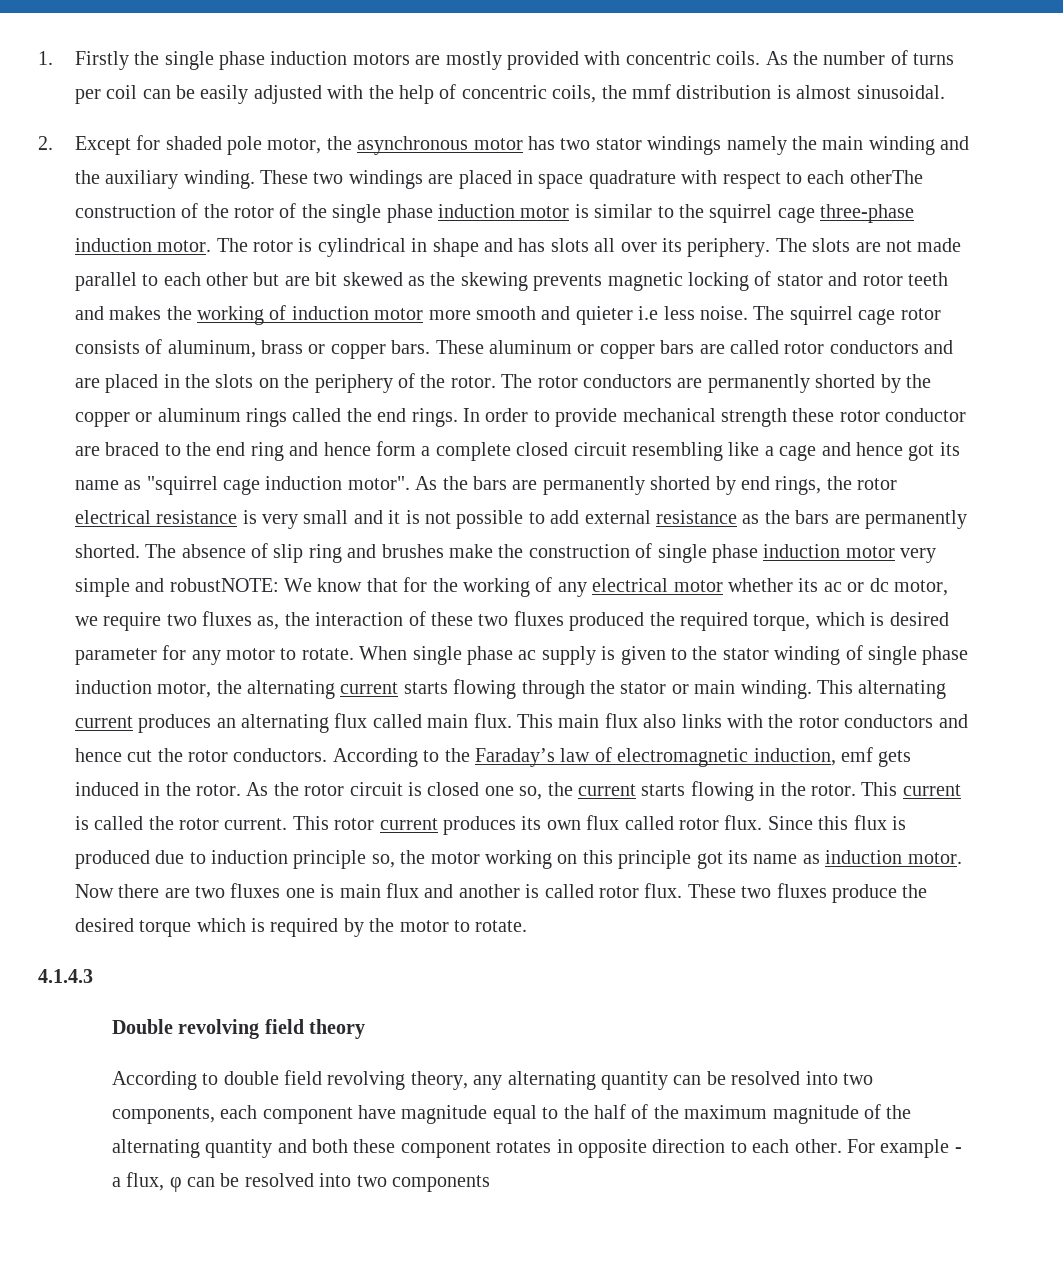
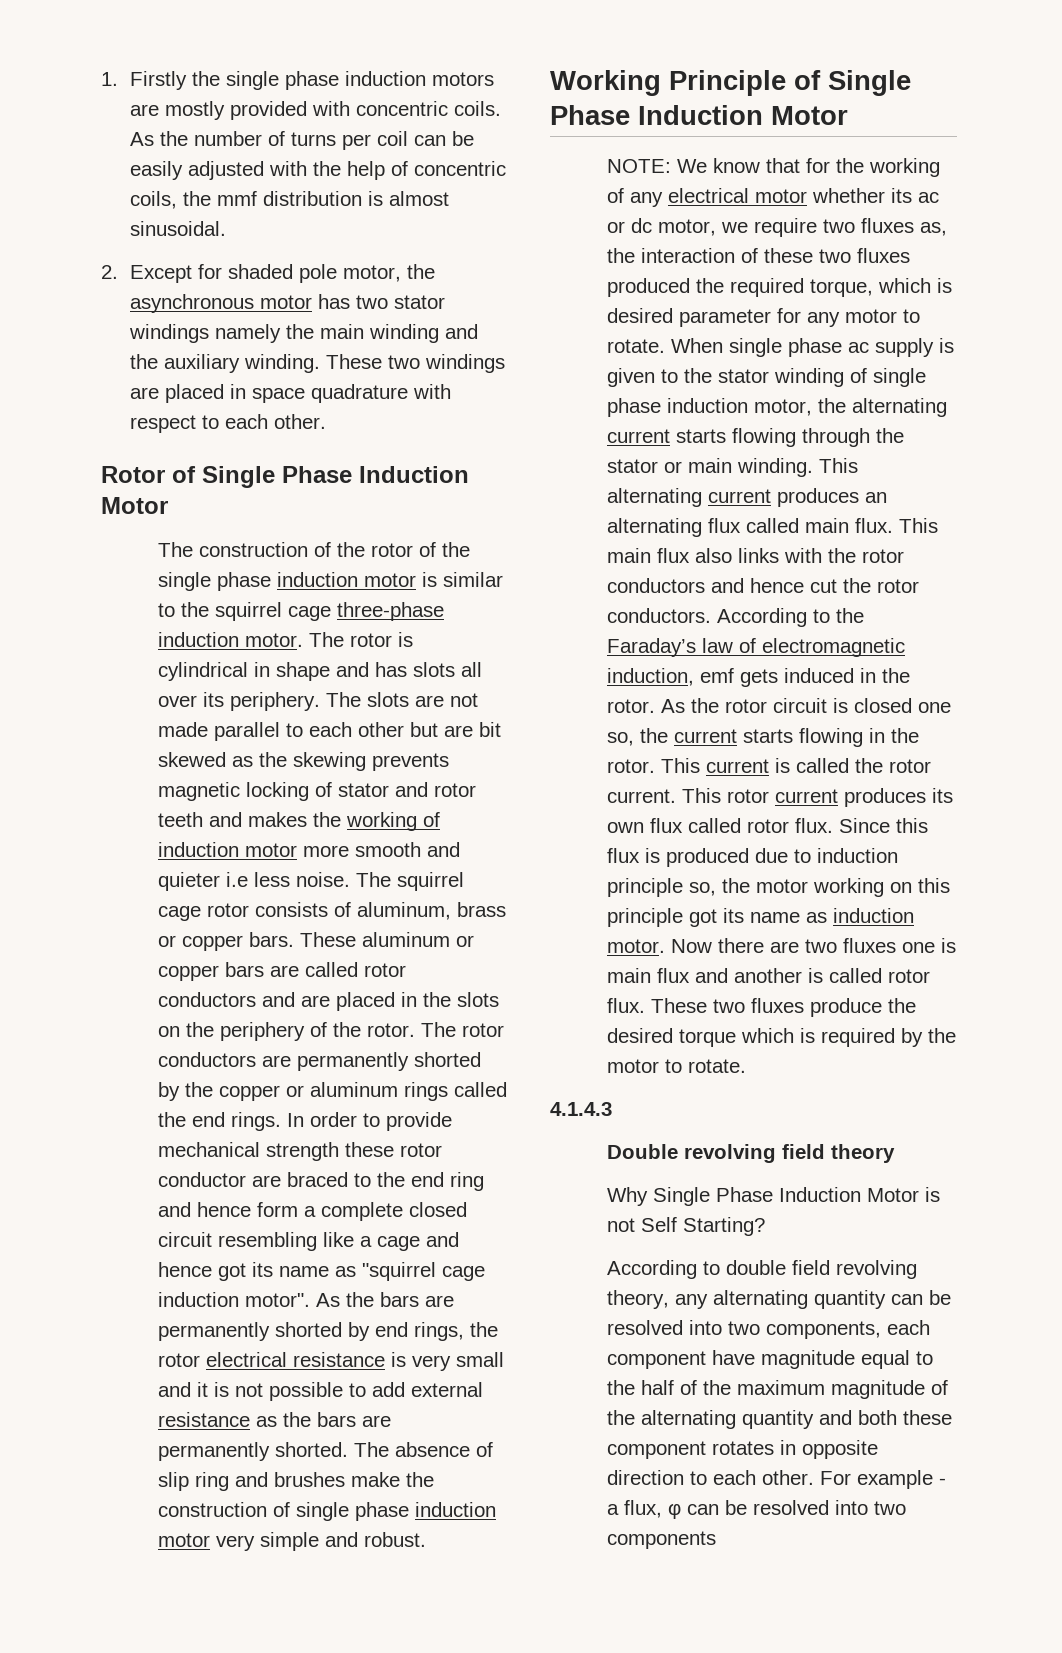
[849,170,923,184] otherThe -> [273,414,326,429] [101,466,469,488] [101,497,168,514] [158,542,194,557] other. // Rotor of Single Phase Induction Motor // The
[169,578,279,592] robustNOTE: -> [364,1532,427,1547] [550,70,911,96] [550,105,848,125] [607,159,672,173] robust. // Working Principle of Single Phase Induction Motor // NOTE:
(365, 1029) none -> [607,1187,941,1206] [607,1217,766,1236] // Why Single Phase Induction Motor is not Self Starting?

